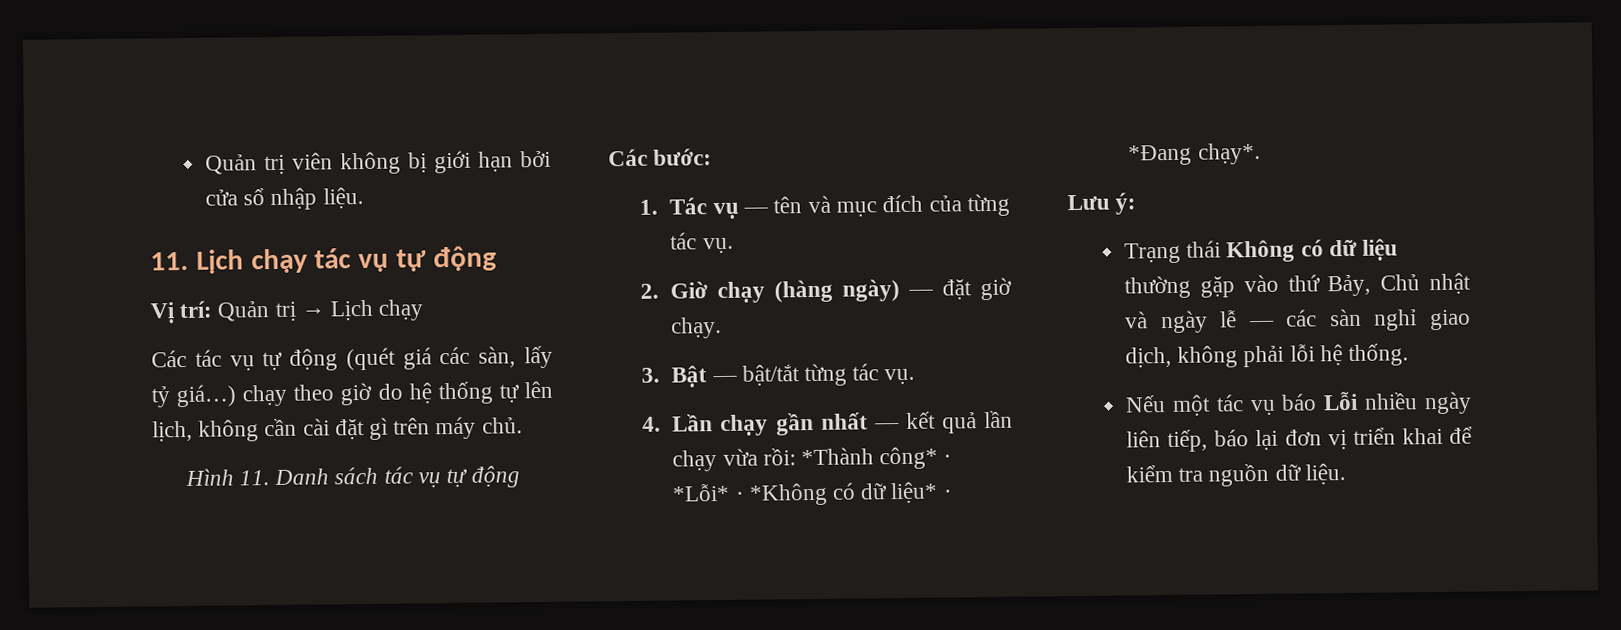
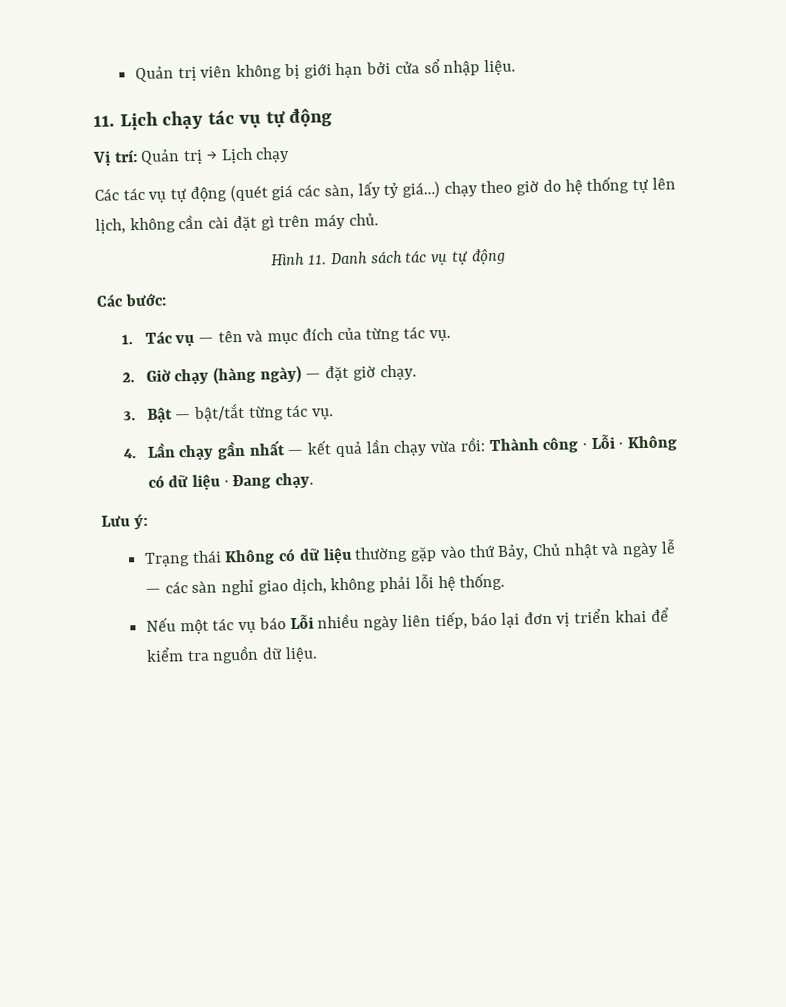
[801,446,953,470] [672,481,953,506] [1128,142,1261,166] *Thành công* · *Lỗi* · *Không có dữ liệu* · *Đang chạy*. -> [488,434,678,454] [147,472,315,491] Thành công · Lỗi · Không có dữ liệu · Đang chạy.

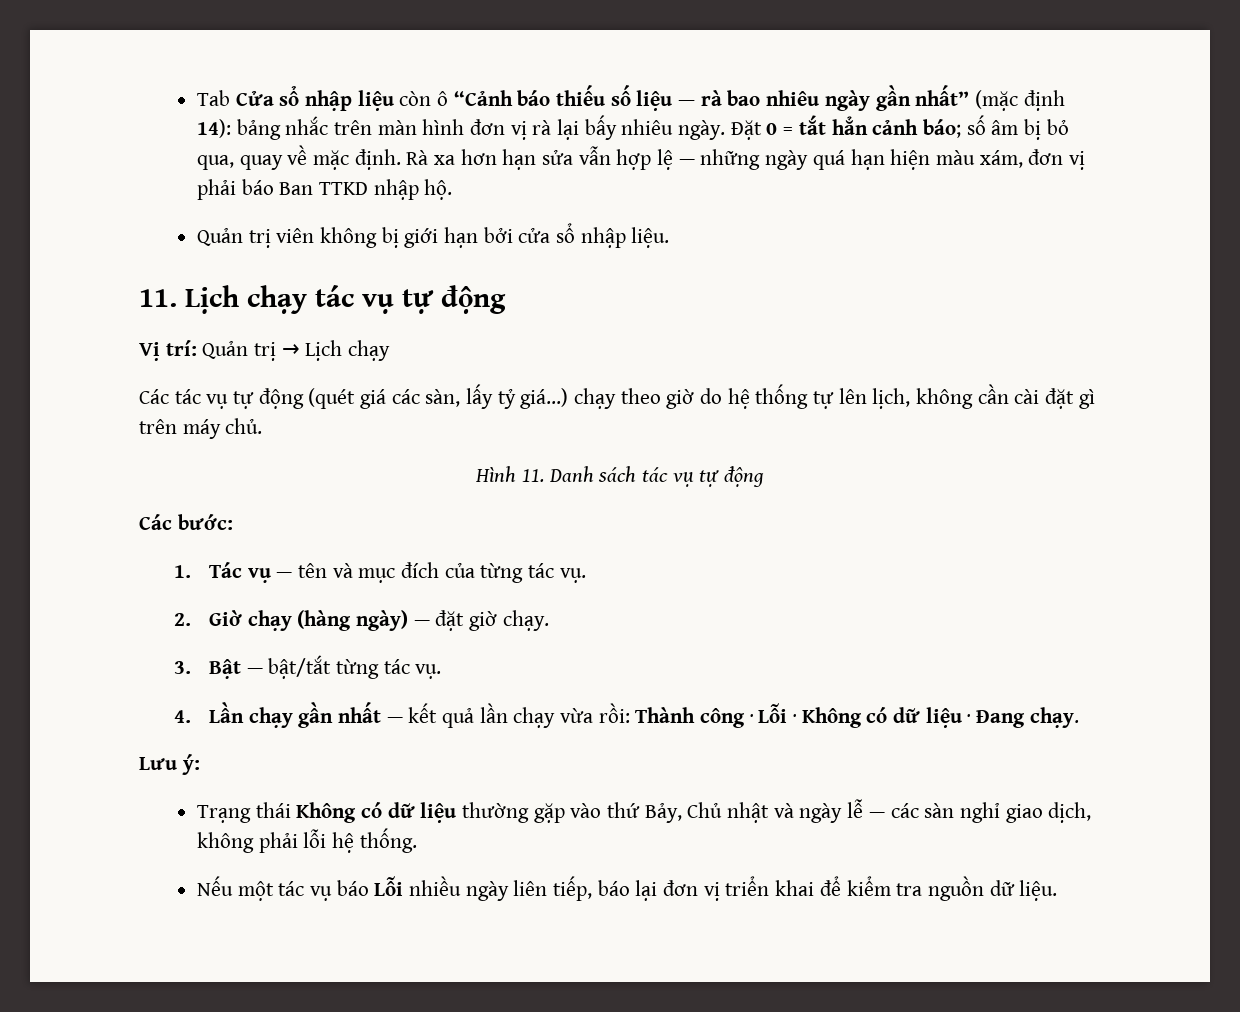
(135, 74) none -> [197,85,1065,111] [197,115,1069,140] [197,145,1085,170] [197,179,453,200] Tab Cửa sổ nhập liệu còn ô “Cảnh báo thiếu số liệu — rà bao nhiêu ngày gần nhất” (mặc định 14): bảng nhắc trên màn hình đơn vị rà lại bấy nhiêu ngày. Đặt 0 = tắt hẳn cảnh báo; số âm bị bỏ qua, quay về mặc định. Rà xa hơn hạn sửa vẫn hợp lệ — những ngày quá hạn hiện màu xám, đơn vị phải báo Ban TTKD nhập hộ. //

